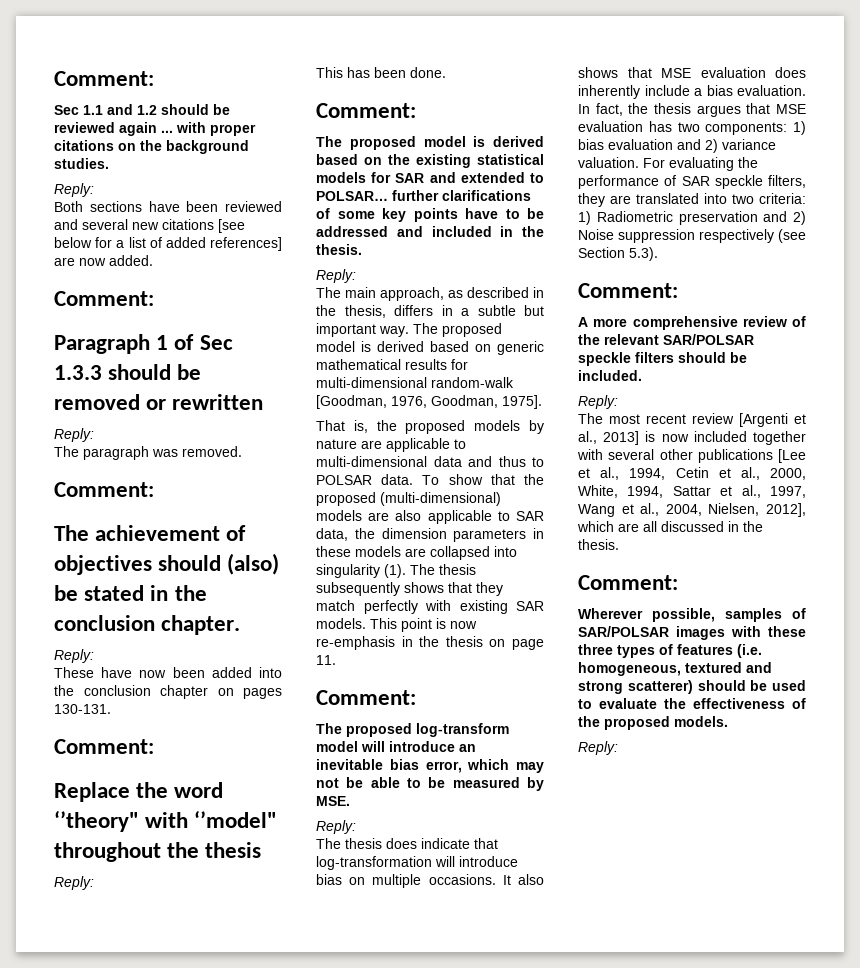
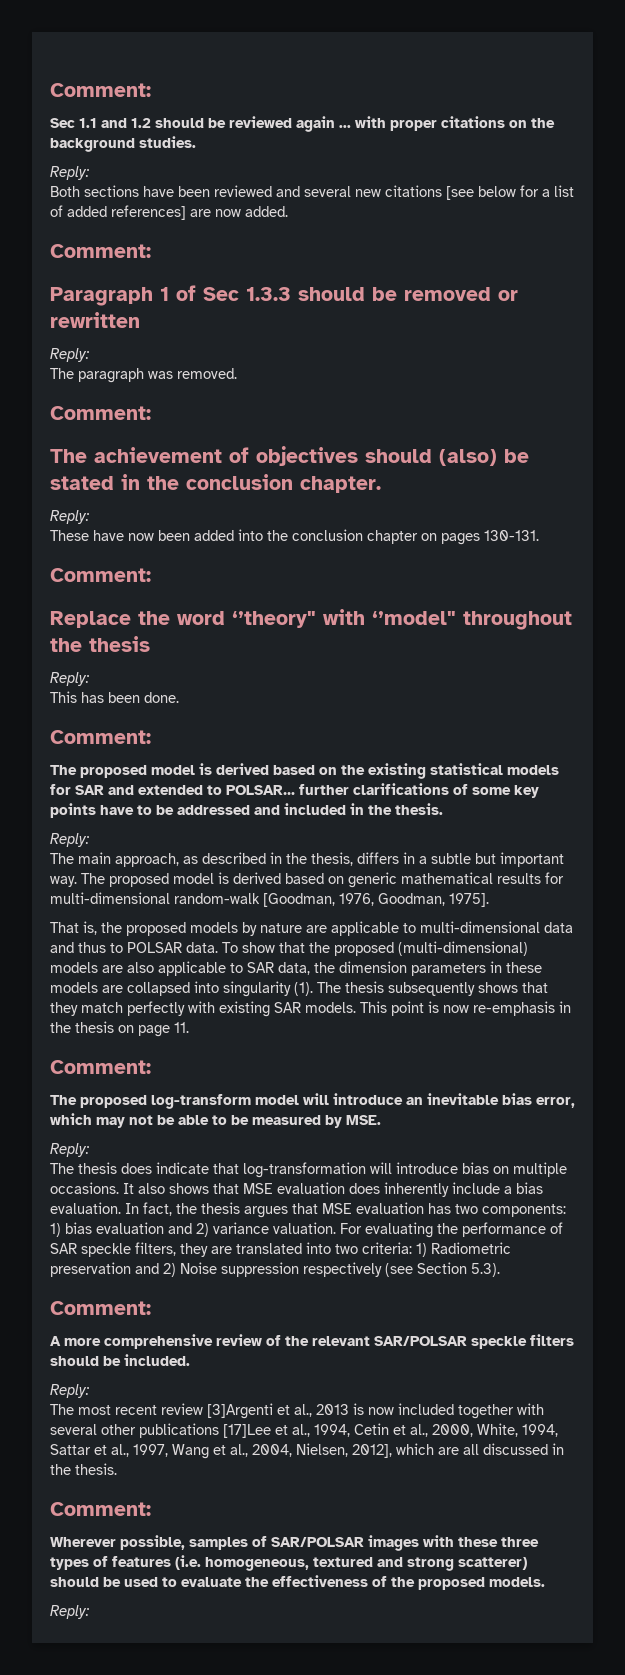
[739,413,806,427] [578,431,640,445] [Argenti et al., 2013] -> [207,1403,349,1419] [3]Argenti et al., 2013
[778,449,806,463] [Lee -> [223,1424,271,1438] [17]Lee

